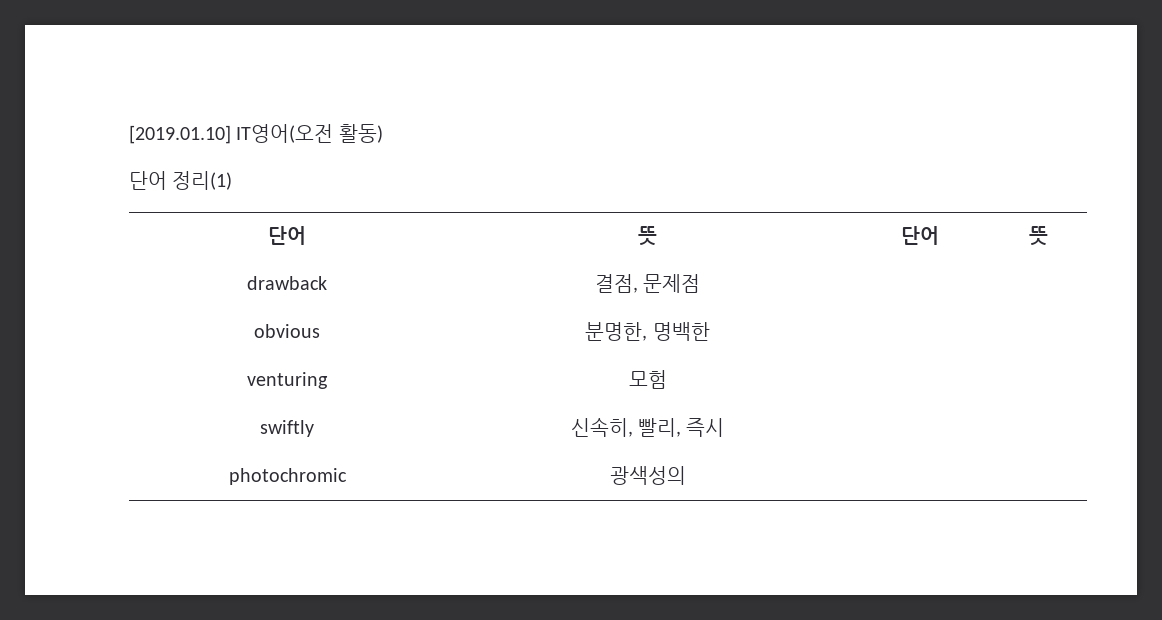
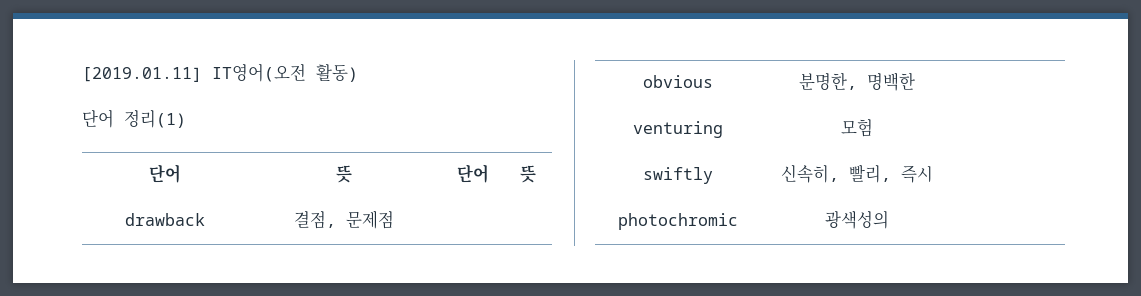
[129,125,231,144] [2019.01.10] -> [82,67,202,82] [2019.01.11]

